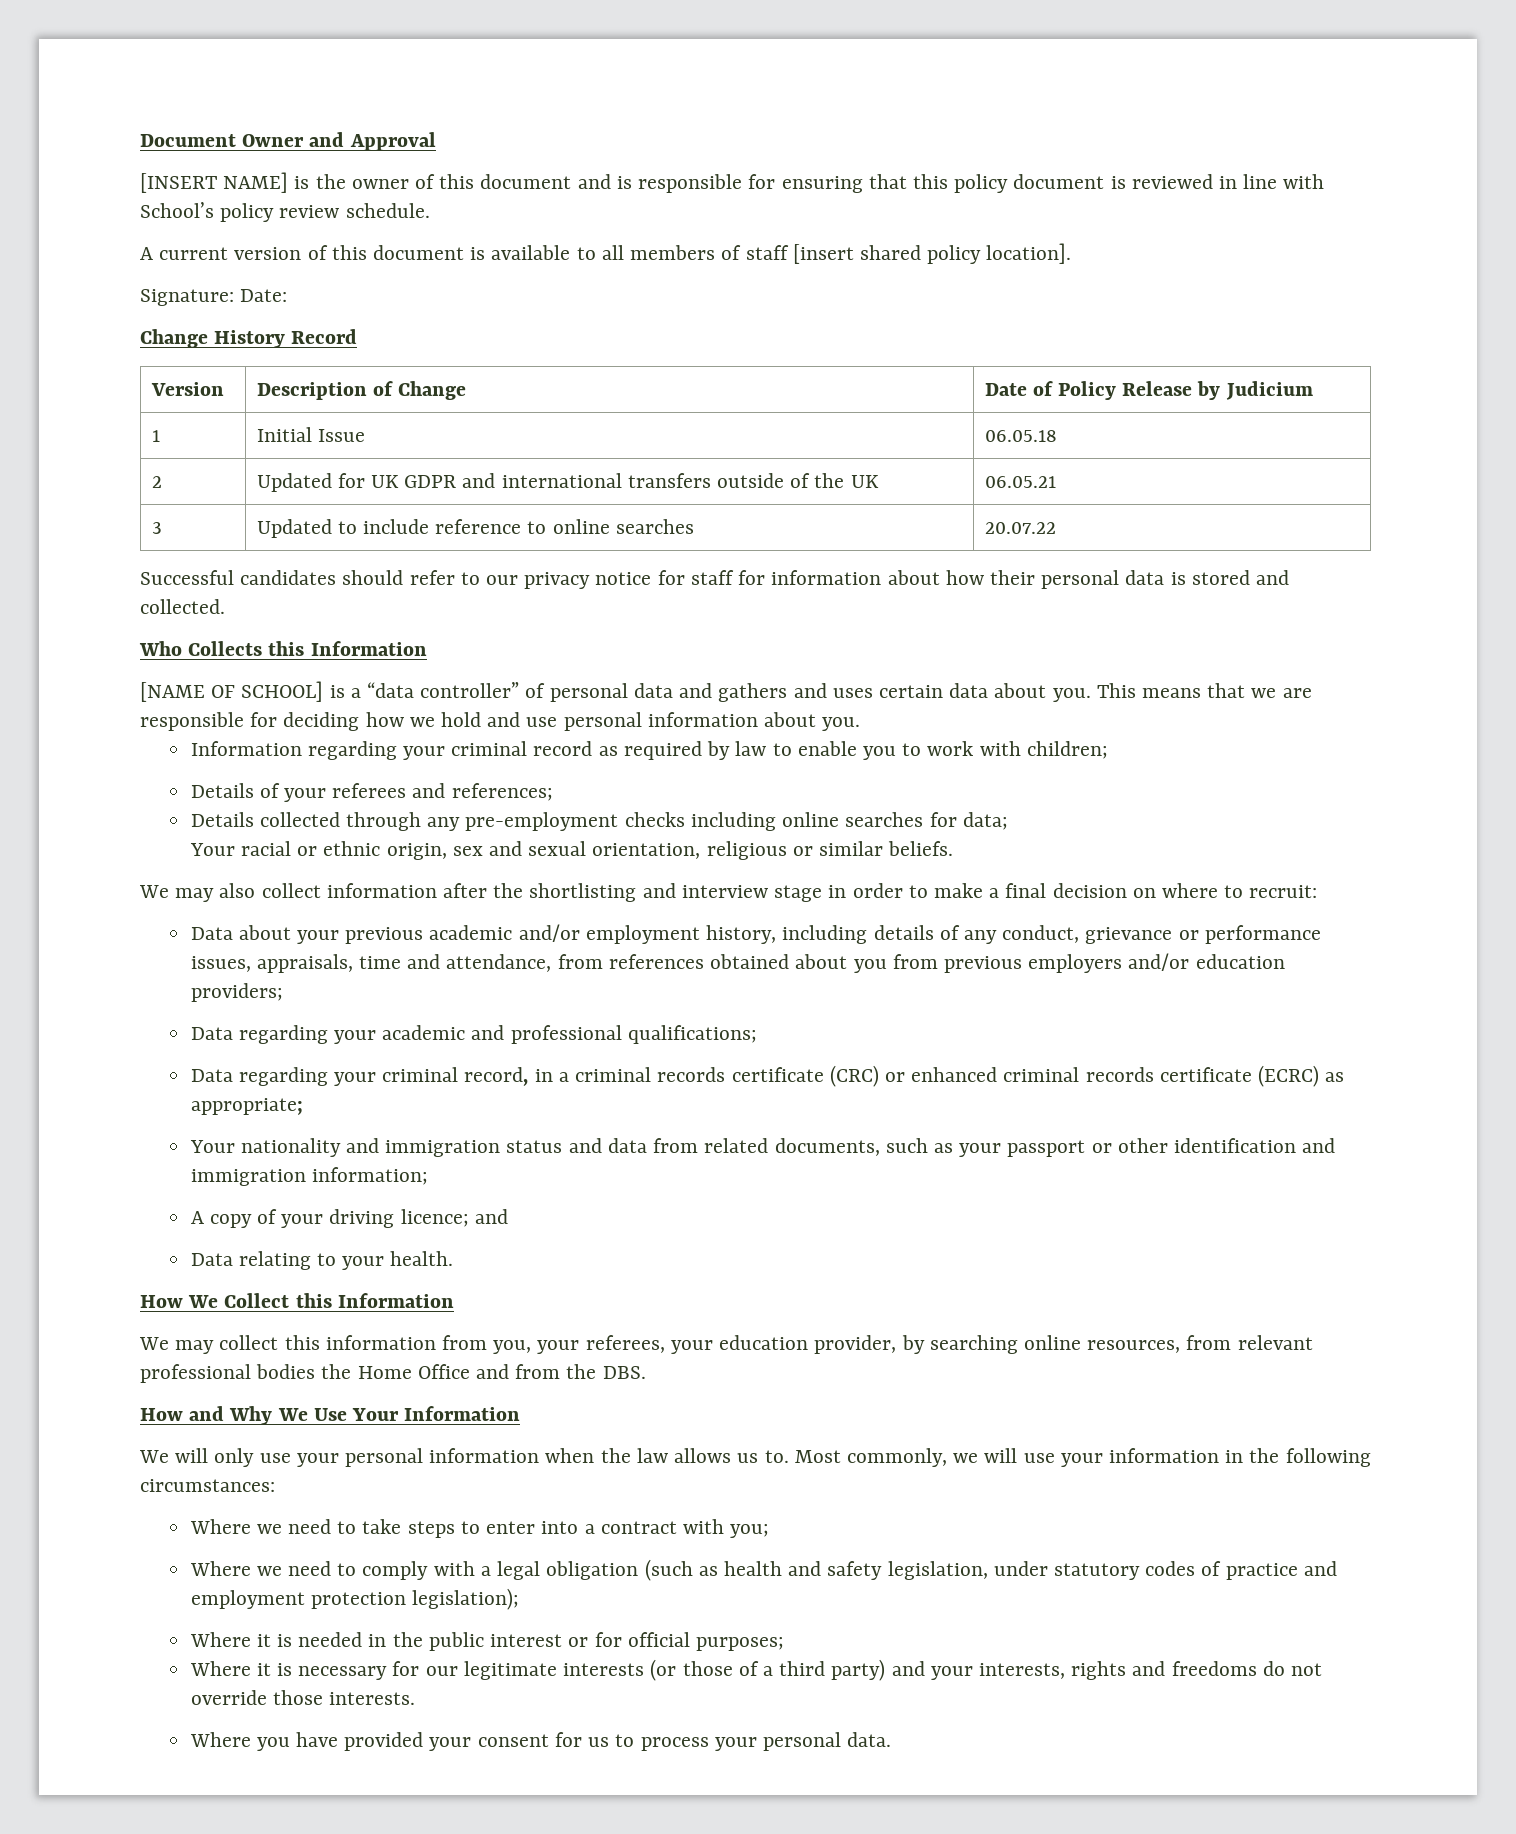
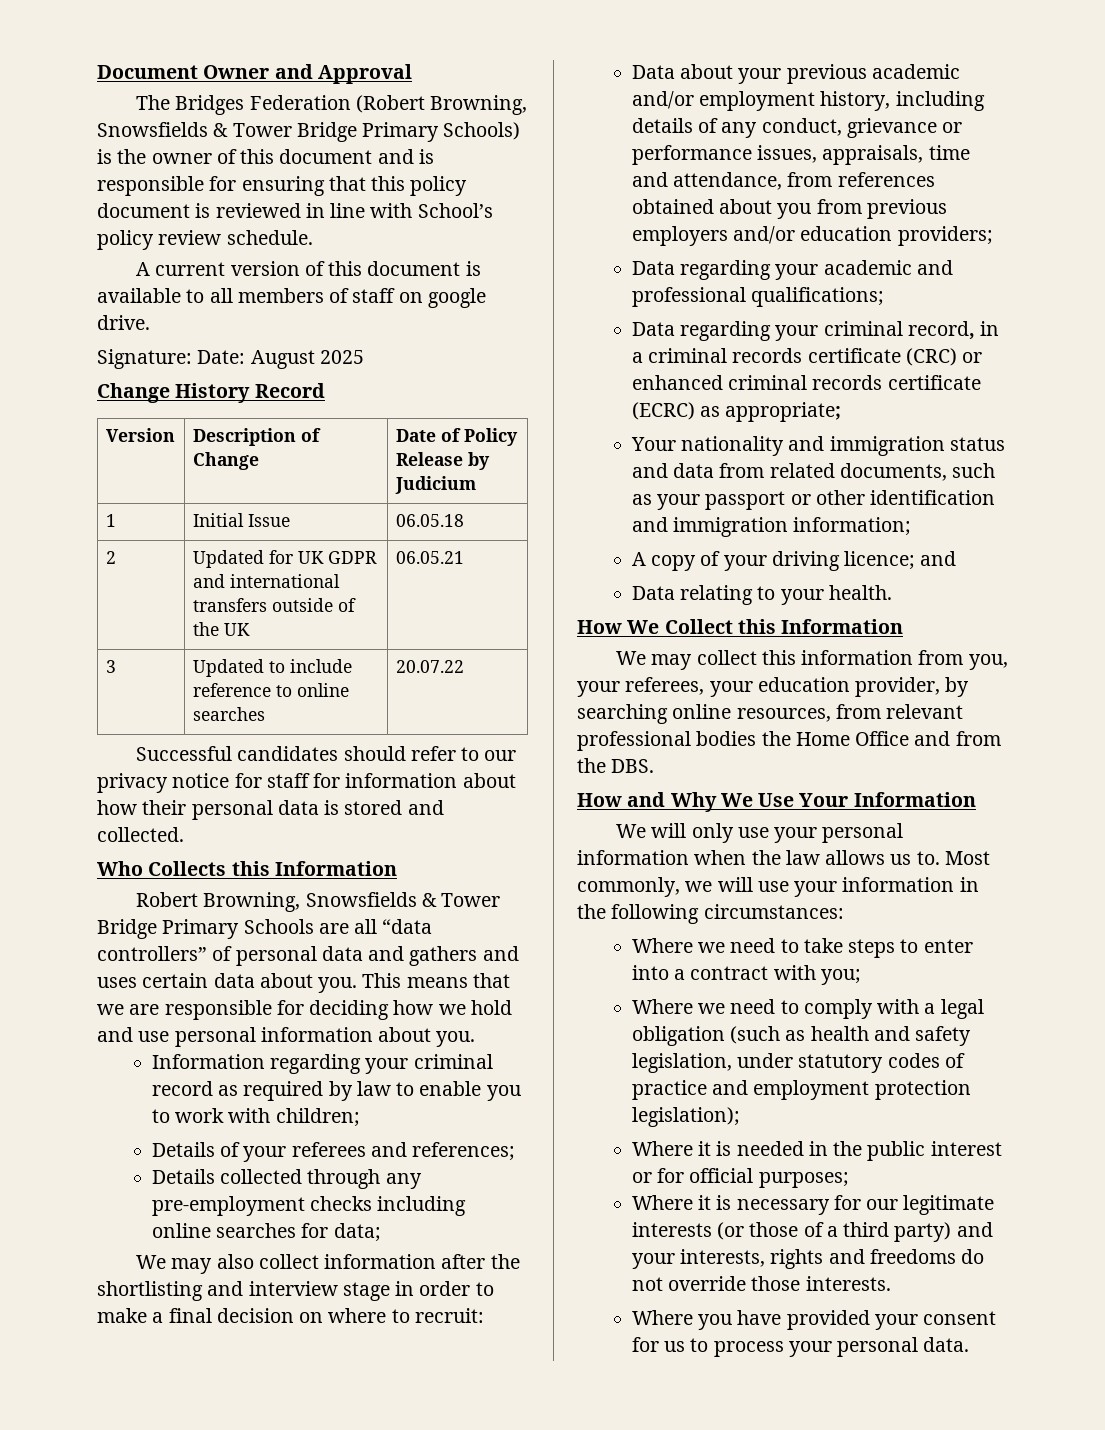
[140,172,289,193] [INSERT NAME] -> [136,95,528,115] [97,122,521,142] The Bridges Federation (Robert Browning, Snowsfields & Tower Bridge Primary Schools)
[792,243,1072,264] [insert shared policy location]. -> [398,288,486,308] [97,315,150,330] on google drive.
(288, 295) none -> [250,350,364,369] August 2025
[140,681,520,702] [NAME OF SCHOOL] is a “data controller” -> [136,892,501,912] [97,919,433,939] [97,946,207,961] Robert Browning, Snowsfields & Tower Bridge Primary Schools are all “data controllers”
[189,841,954,860] // Your racial or ethnic origin, sex and sexual orientation, religious or similar beliefs. -> (381, 1232) none

